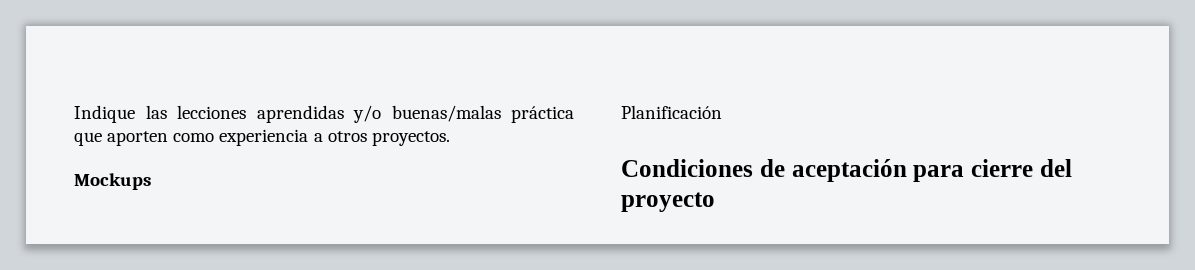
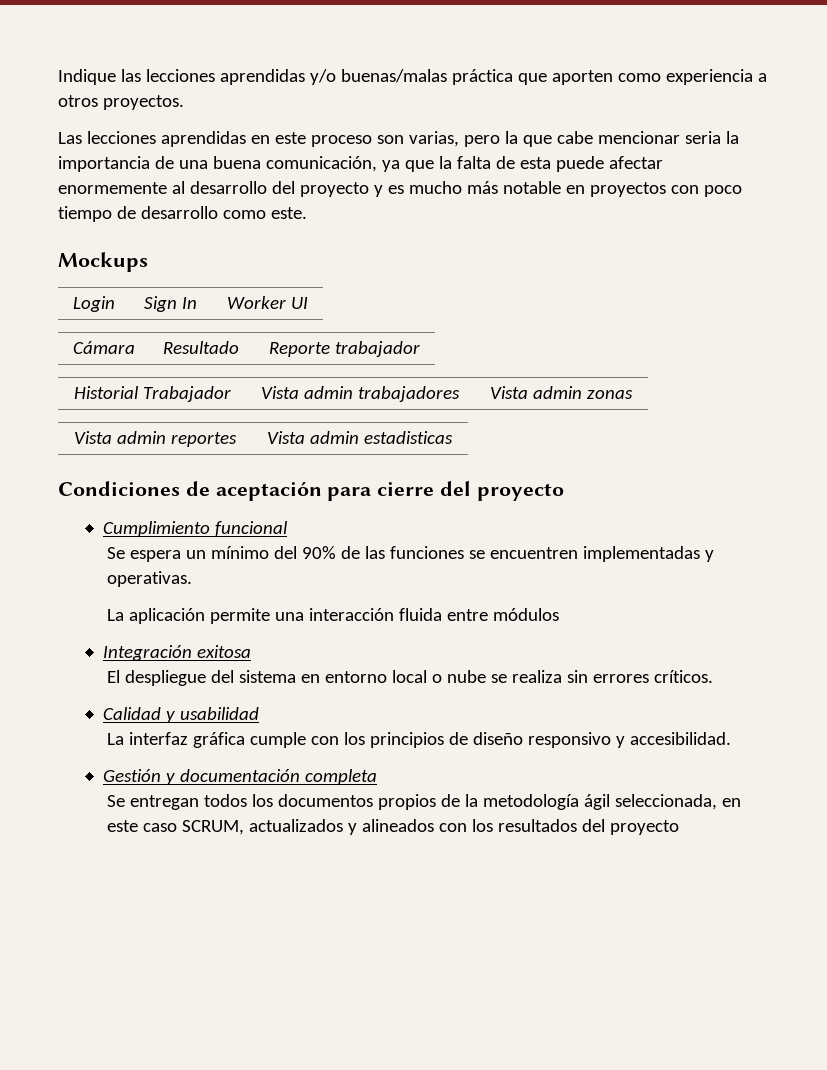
[74,173,151,190] [621,105,722,119] Mockups // Planificación -> [58,131,739,147] [58,156,663,172] [58,181,742,197] [58,206,307,222] [58,252,148,272] [72,296,115,312] [143,296,197,312] [226,296,308,309] [72,341,135,354] [163,341,239,354] [268,341,420,357] [73,386,231,402] [261,386,460,402] [490,386,633,399] [74,431,237,447] [267,431,453,444] Las lecciones aprendidas en este proceso son varias, pero la que cabe mencionar seria la importancia de una buena comunicación, ya que la falta de esta puede afectar enormemente al desarrollo del proyecto y es mucho más notable en proyectos con poco tiempo de desarrollo como este. // Mockups // Login | Sign In | Worker UI // Cámara | Resultado | Reporte trabajador // Historial Trabajador | Vista admin trabajadores | Vista admin zonas // Vista admin reportes | Vista admin estadisticas
(715, 202) none -> [102,521,288,537] [107,546,715,562] [107,571,193,587] [107,608,560,624] [102,645,251,661] [107,670,714,686] [102,707,259,723] [107,732,732,748] [102,769,377,785] [107,794,742,810] [107,819,680,835] // Cumplimiento funcional // Se espera un mínimo del 90% de las funciones se encuentren implementadas y operativas. // La aplicación permite una interacción fluida entre módulos // Integración exitosa // El despliegue del sistema en entorno local o nube se realiza sin errores críticos. // Calidad y usabilidad // La interfaz gráfica cumple con los principios de diseño responsivo y accesibilidad. // Gestión y documentación completa // Se entregan todos los documentos propios de la metodología ágil seleccionada, en este caso SCRUM, actualizados y alineados con los resultados del proyecto

